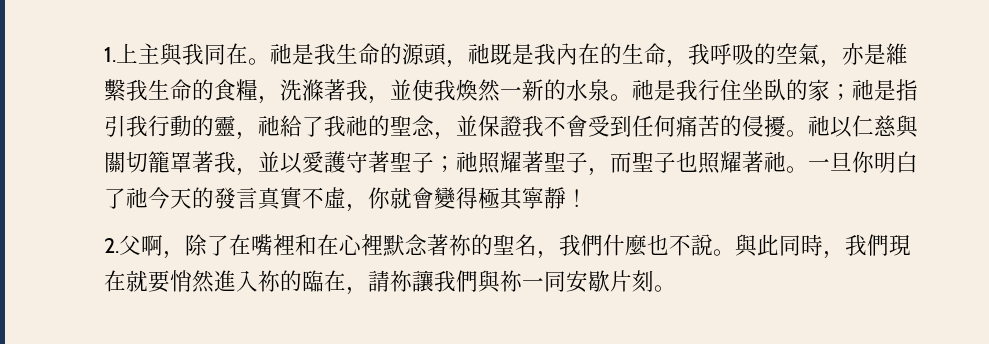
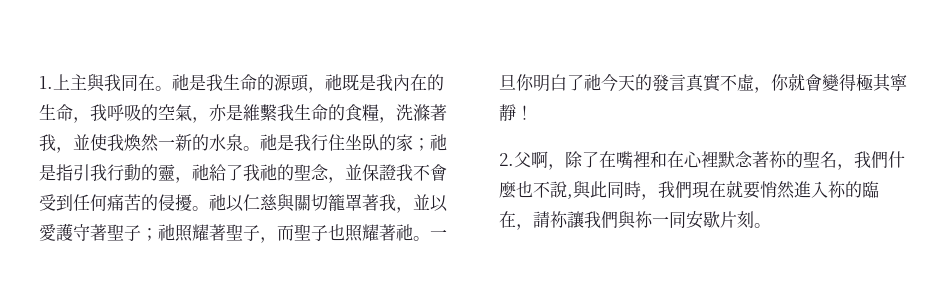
[713,249,735,256] 。 -> [567,194,573,199] ,

